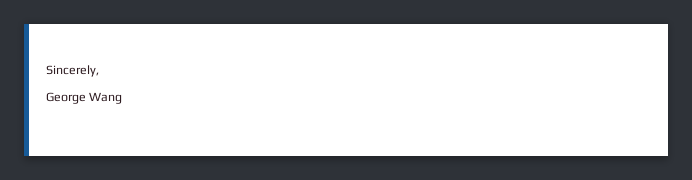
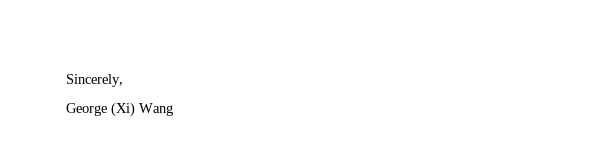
(86, 98) none -> [111,102,135,117] (Xi)

